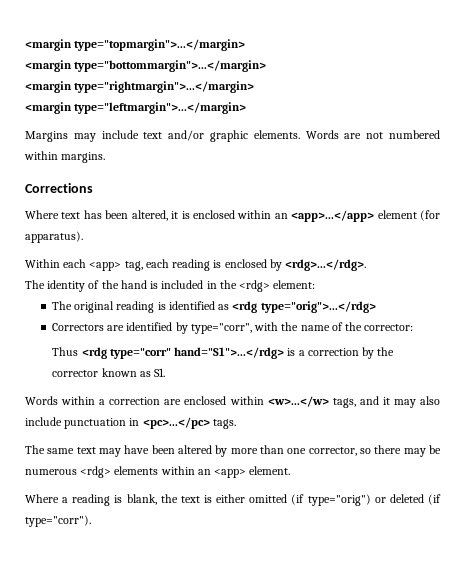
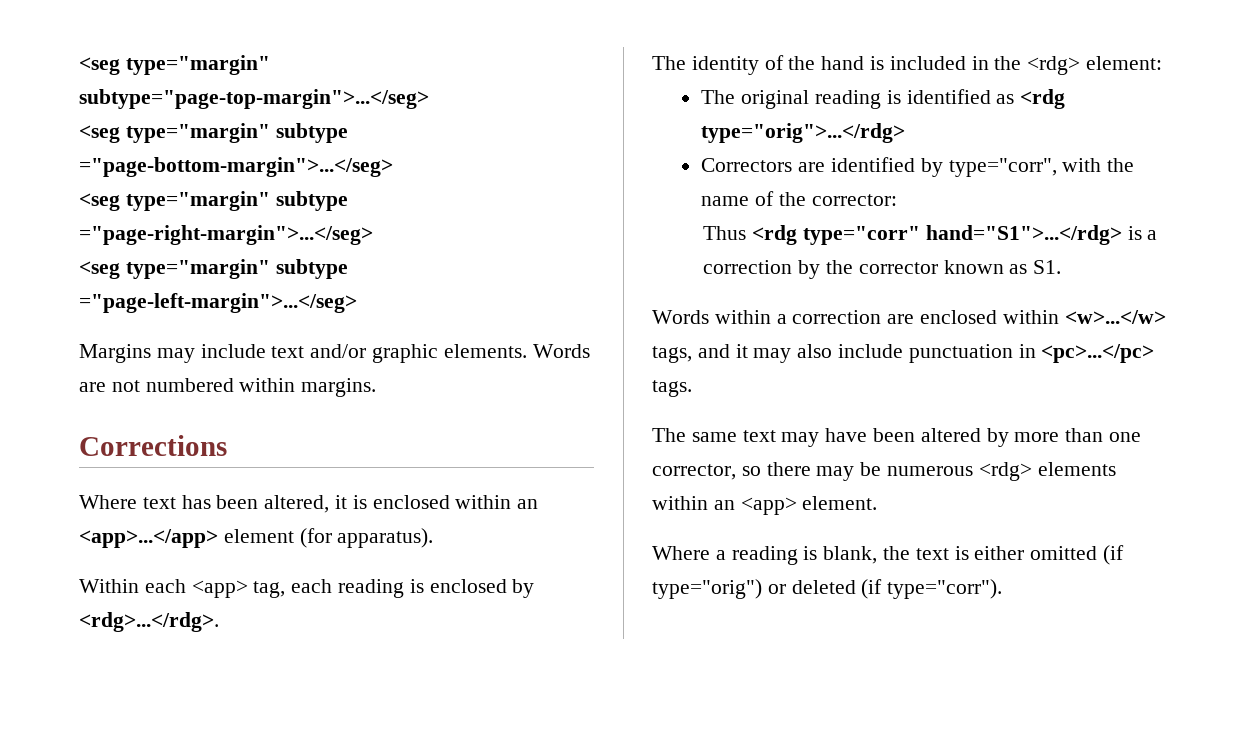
[25,39,246,51] [25,60,267,72] [25,81,255,93] [25,102,247,114] <margin type="topmargin">...</margin> // <margin type="bottommargin">...</margin> // <margin type="rightmargin">...</margin> // <margin type="leftmargin">...</margin> -> [79,55,270,75] [79,89,429,109] [79,123,348,143] [79,157,393,177] [79,191,348,211] [79,225,373,245] [79,259,348,279] [79,293,357,313] <seg type="margin" subtype="page-top-margin">...</seg> // <seg type="margin" subtype ="page-bottom-margin">...</seg> // <seg type="margin" subtype ="page-right-margin">...</seg> // <seg type="margin" subtype ="page-left-margin">...</seg>

